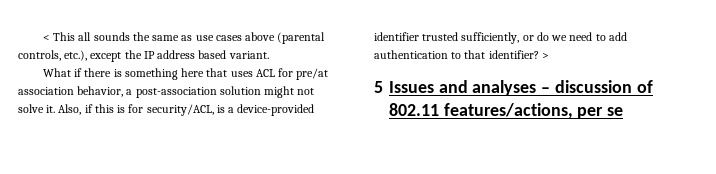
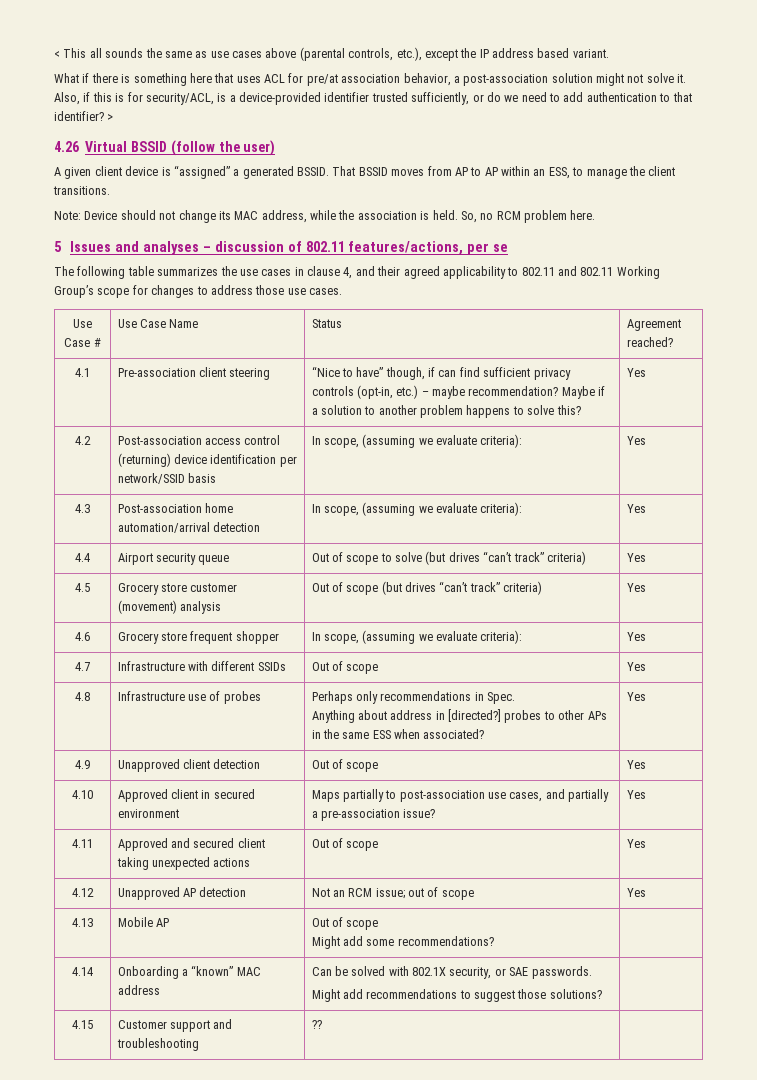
(549, 56) none -> [54,140,276,156] [54,165,676,179] [53,186,110,195] [54,210,596,223] // 4.26 Virtual BSSID (follow the user) // A given client device is “assigned” a generated BSSID. That BSSID moves from AP to AP within an ESS, to manage the client transitions. // Note: Device should not change its MAC address, while the association is held. So, no RCM problem here.
(624, 111) none -> [54,266,660,279] [54,285,342,298] [73,319,92,328] [64,338,101,347] [117,319,199,328] [311,319,342,328] [626,319,681,331] [626,337,673,347] [75,368,90,377] [117,367,271,380] [311,366,571,380] [311,385,606,399] [311,405,581,418] [626,368,646,377] [75,436,91,445] [117,435,281,445] [117,453,297,467] [117,473,216,484] [311,434,523,448] [626,436,646,445] [75,504,90,513] [117,503,233,513] [117,522,260,533] [311,502,523,516] [626,504,646,513] [75,553,90,562] [117,553,230,565] [311,551,586,565] [626,553,646,562] [75,583,90,592] [117,583,238,595] [117,600,221,614] [311,581,543,595] [626,583,646,592] [75,632,90,641] [117,631,279,644] [311,630,523,644] [626,632,646,641] [75,662,90,671] [117,661,286,671] [311,661,379,674] [626,662,646,671] [75,692,90,701] [117,691,261,704] [311,691,516,704] [311,709,607,723] [311,729,485,739] [626,692,646,701] [75,760,90,769] [117,759,261,772] [311,759,379,772] [626,760,646,769] [72,790,93,799] [117,789,255,802] [117,809,179,818] [311,789,610,802] [311,809,436,821] [626,790,646,799] [72,839,93,848] [117,838,265,851] [116,857,251,870] [311,838,379,851] [626,839,646,848] [72,888,94,897] [117,887,247,900] [311,887,474,900] [626,888,646,897] [72,918,93,927] [117,917,169,927] [311,917,379,930] [311,936,494,949] [72,967,93,976] [117,965,261,979] [117,985,160,995] [311,966,592,979] [311,989,602,1002] [72,1020,93,1029] [117,1019,233,1032] [116,1038,199,1051] [311,1020,322,1029] // The following table summarizes the use cases in clause 4, and their agreed applicability to 802.11 and 802.11 Working Group’s scope for changes to address those use cases. // Use Case # | Use Case Name | Status | Agreement reached? // 4.1 | Pre-association client steering | “Nice to have” though, if can find sufficient privacy controls (opt-in, etc.) – maybe recommendation? Maybe if a solution to another problem happens to solve this? | Yes // 4.2 | Post-association access control (returning) device identification per network/SSID basis | In scope, (assuming we evaluate criteria): | Yes // 4.3 | Post-association home automation/arrival detection | In scope, (assuming we evaluate criteria): | Yes // 4.4 | Airport security queue | Out of scope to solve (but drives “can’t track” criteria) | Yes // 4.5 | Grocery store customer (movement) analysis | Out of scope (but drives “can’t track” criteria) | Yes // 4.6 | Grocery store frequent shopper | In scope, (assuming we evaluate criteria): | Yes // 4.7 | Infrastructure with different SSIDs | Out of scope | Yes // 4.8 | Infrastructure use of probes | Perhaps only recommendations in Spec. // Anything about address in [directed?] probes to other APs in the same ESS when associated? | Yes // 4.9 | Unapproved client detection | Out of scope | Yes // 4.10 | Approved client in secured environment | Maps partially to post-association use cases, and partially a pre-association issue? | Yes // 4.11 | Approved and secured client taking unexpected actions | Out of scope | Yes // 4.12 | Unapproved AP detection | Not an RCM issue; out of scope | Yes // 4.13 | Mobile AP | Out of scope // Might add some recommendations? | // 4.14 | Onboarding a “known” MAC address | Can be solved with 802.1X security, or SAE passwords. // Might add recommendations to suggest those solutions? | // 4.15 | Customer support and troubleshooting | ?? |

